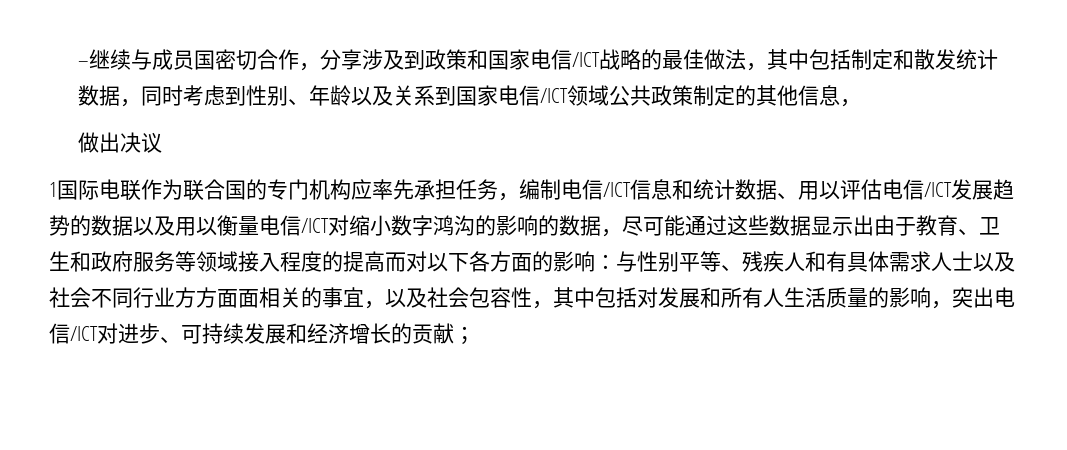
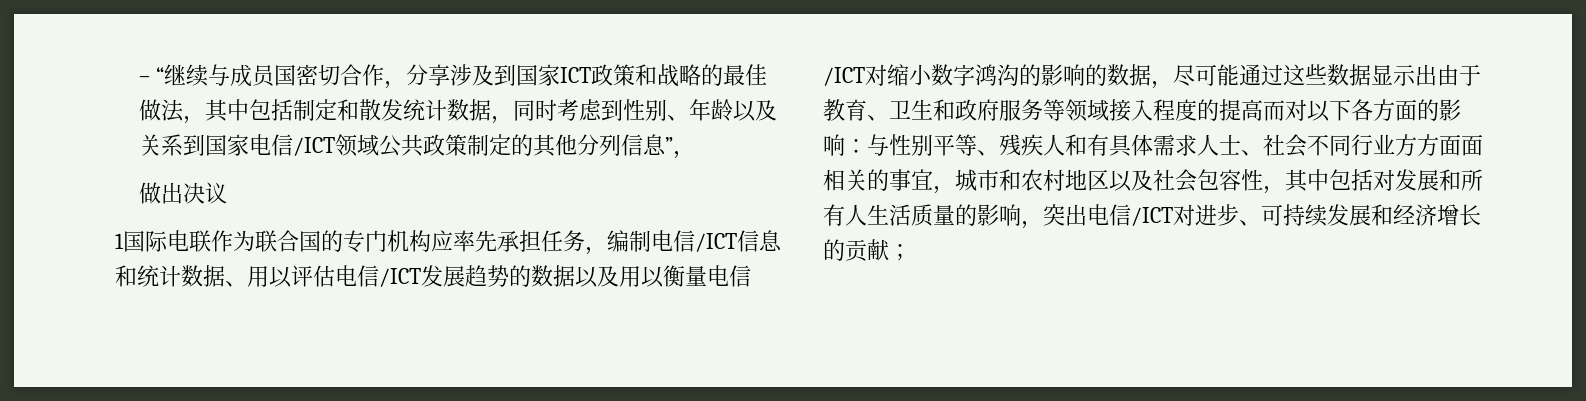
(90, 64) none -> [156,67,165,83] “
[425,49,601,70] 政策和国家电信/ICT -> [516,64,658,86] 国家ICT政策和
[798,85,841,106] 信息 -> [577,134,674,156] 分列信息”
[973,252,1015,272] 以及 -> [1241,150,1263,156] 、
(385, 305) none -> [955,169,1109,191] 城市和农村地区

